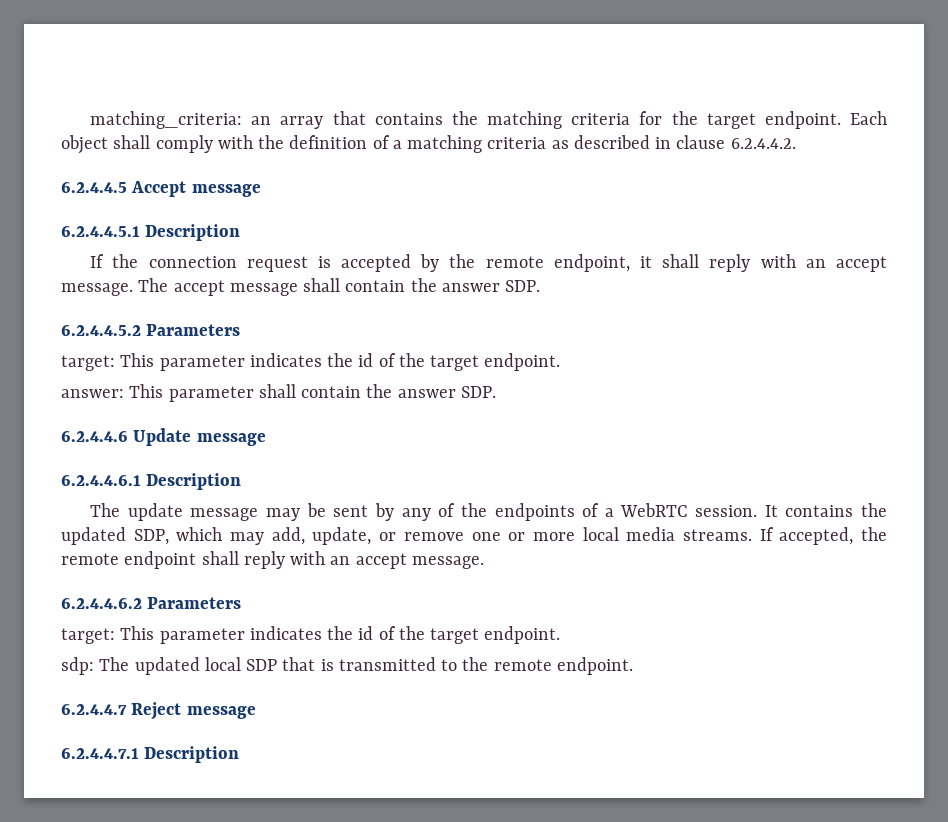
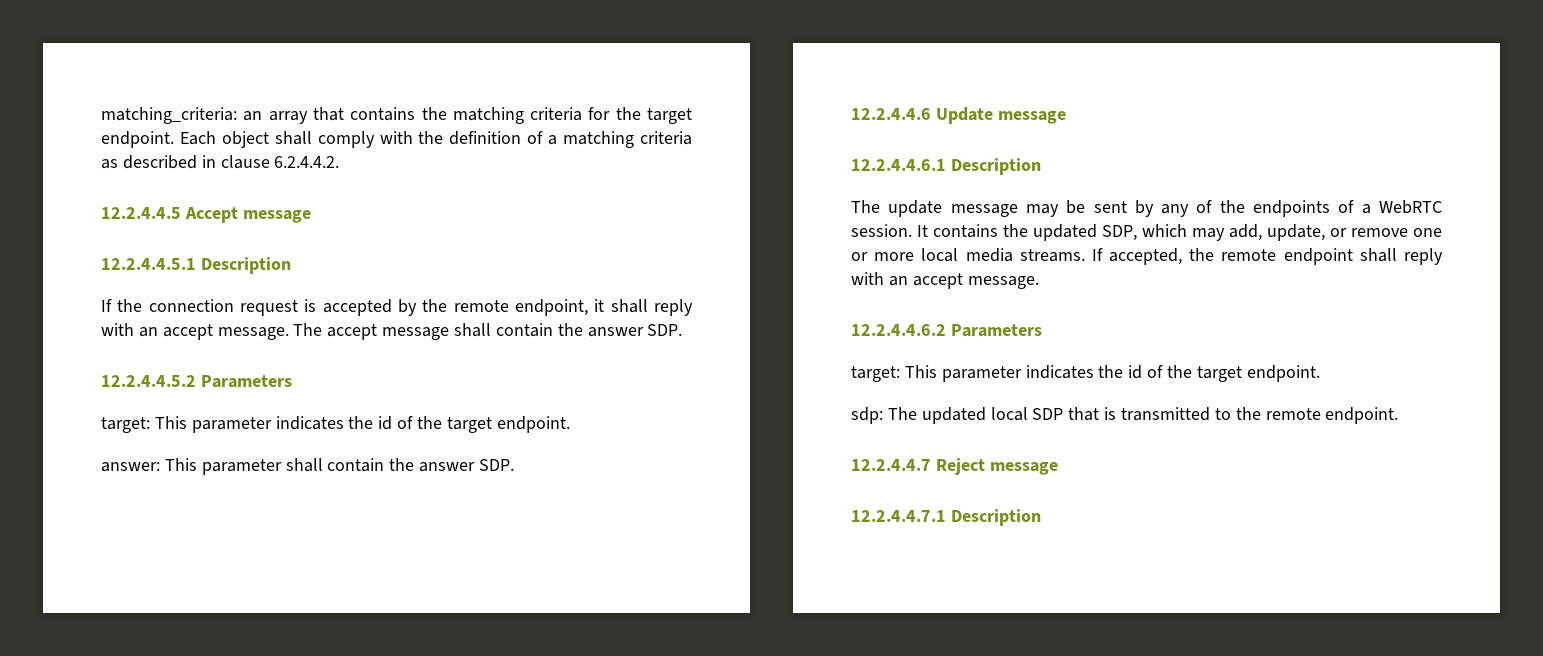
[61,182,127,193] 6.2.4.4.5 -> [101,207,181,219] 12.2.4.4.5
[61,226,140,237] 6.2.4.4.5.1 -> [101,258,196,270] 12.2.4.4.5.1
[61,325,141,336] 6.2.4.4.5.2 -> [101,375,196,387] 12.2.4.4.5.2
[61,431,128,442] 6.2.4.4.6 -> [851,108,931,120] 12.2.4.4.6
[61,475,141,486] 6.2.4.4.6.1 -> [851,159,946,171] 12.2.4.4.6.1
[61,598,142,609] 6.2.4.4.6.2 -> [851,324,946,336] 12.2.4.4.6.2
[61,704,127,715] 6.2.4.4.7 -> [851,459,931,471] 12.2.4.4.7
[61,748,139,759] 6.2.4.4.7.1 -> [851,510,946,522] 12.2.4.4.7.1

